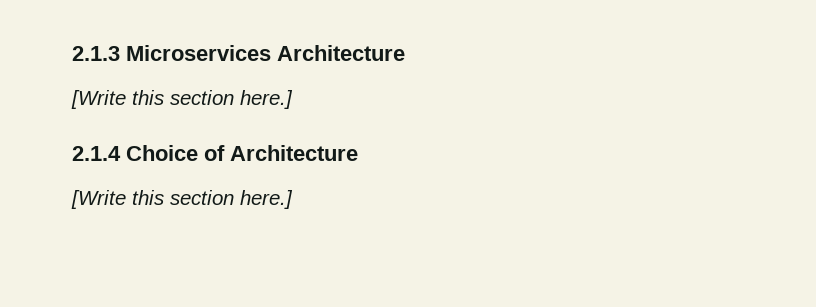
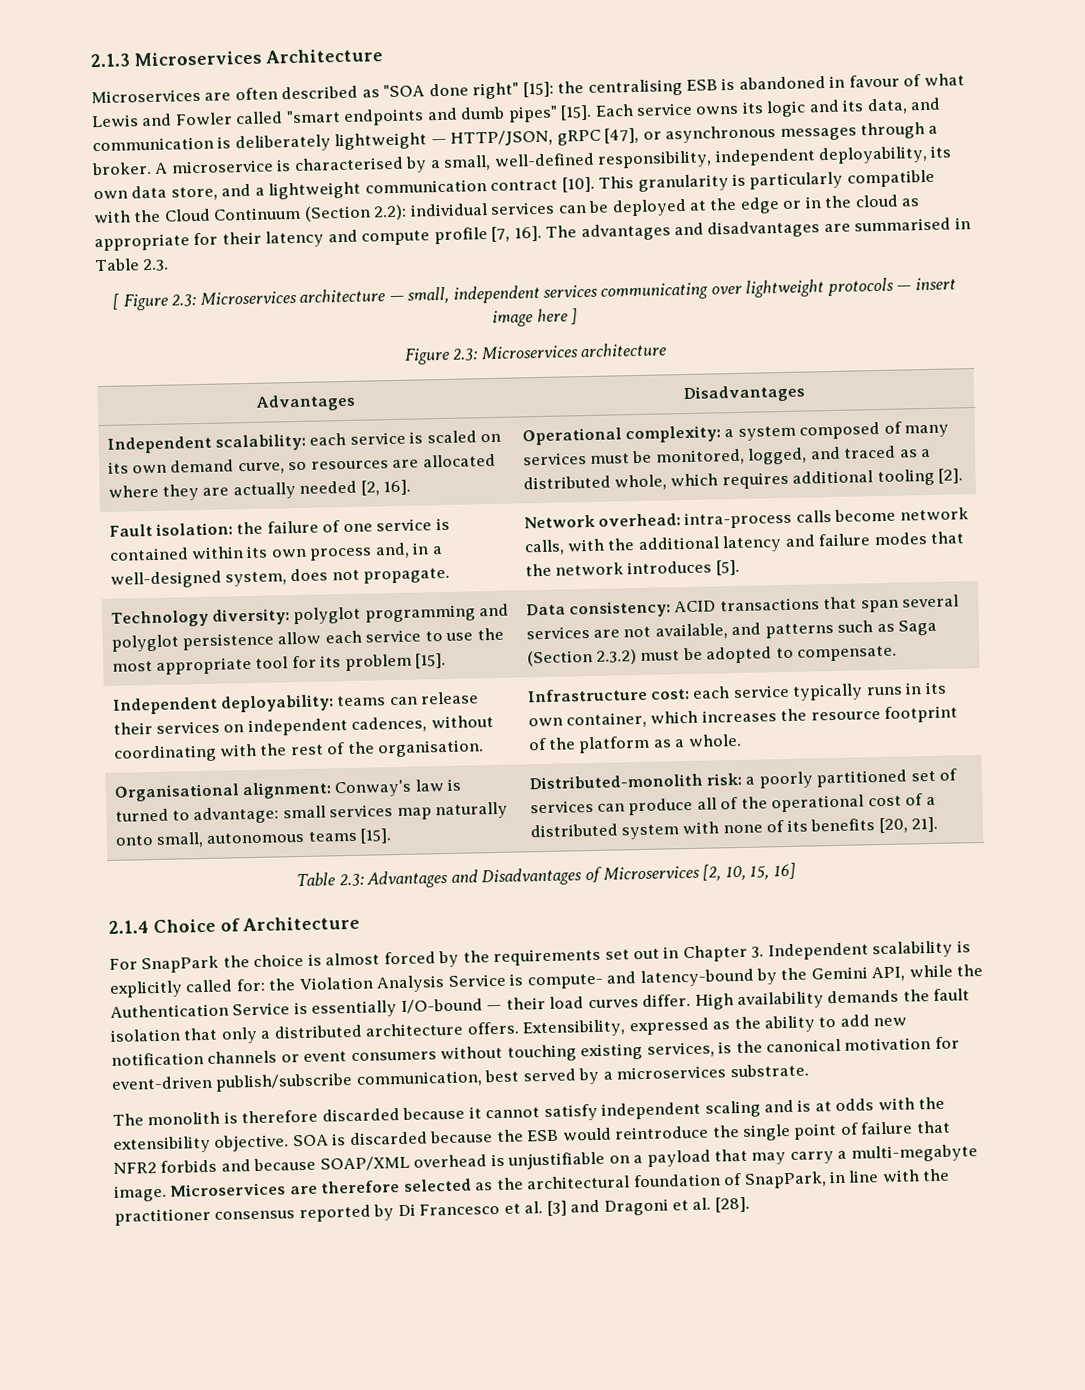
[71,90,293,109] [72,145,358,161] [71,190,293,209] [Write this section here.] // 2.1.4 Choice of Architecture // [Write this section here.] -> [91,73,965,104] [91,97,942,128] [92,121,939,153] [91,145,953,176] [93,169,935,201] [93,194,921,224] [94,217,971,252] [94,258,170,272] [112,277,956,311] [492,308,578,327] [403,342,669,365] [256,393,356,412] [682,384,805,404] [106,430,502,454] [107,453,496,475] [107,479,412,501] [521,421,950,446] [522,445,932,466] [522,468,964,491] [108,517,450,537] [108,542,443,561] [109,567,451,589] [523,507,969,530] [523,531,965,556] [524,559,740,577] [110,603,510,628] [110,627,504,652] [111,652,447,675] [525,594,960,619] [525,619,938,640] [526,645,898,667] [111,691,480,715] [112,715,494,737] [112,739,485,763] [526,681,947,703] [527,705,959,729] [527,733,742,754] [113,778,462,802] [114,801,509,825] [114,828,393,848] [528,768,958,790] [529,793,936,816] [529,816,939,840] [296,862,796,889] [108,915,360,934] [109,940,971,974] [109,963,984,998] [110,988,971,1018] [110,1014,908,1044] [111,1036,960,1066] [111,1063,809,1092] [112,1096,946,1126] [113,1120,951,1154] [113,1144,978,1174] [114,1168,951,1202] [114,1196,750,1226] Microservices are often described as "SOA done right" [15]: the centralising ESB is abandoned in favour of what Lewis and Fowler called "smart endpoints and dumb pipes" [15]. Each service owns its logic and its data, and communication is deliberately lightweight — HTTP/JSON, gRPC [47], or asynchronous messages through a broker. A microservice is characterised by a small, well-defined responsibility, independent deployability, its own data store, and a lightweight communication contract [10]. This granularity is particularly compatible with the Cloud Continuum (Section 2.2): individual services can be deployed at the edge or in the cloud as appropriate for their latency and compute profile [7, 16]. The advantages and disadvantages are summarised in Table 2.3. // [ Figure 2.3: Microservices architecture — small, independent services communicating over lightweight protocols — insert image here ] // Figure 2.3: Microservices architecture // Advantages | Disadvantages // Independent scalability: each service is scaled on its own demand curve, so resources are allocated where they are actually needed [2, 16]. | Operational complexity: a system composed of many services must be monitored, logged, and traced as a distributed whole, which requires additional tooling [2]. // Fault isolation: the failure of one service is contained within its own process and, in a well-designed system, does not propagate. | Network overhead: intra-process calls become network calls, with the additional latency and failure modes that the network introduces [5]. // Technology diversity: polyglot programming and polyglot persistence allow each service to use the most appropriate tool for its problem [15]. | Data consistency: ACID transactions that span several services are not available, and patterns such as Saga (Section 2.3.2) must be adopted to compensate. // Independent deployability: teams can release their services on independent cadences, without coordinating with the rest of the organisation. | Infrastructure cost: each service typically runs in its own container, which increases the resource footprint of the platform as a whole. // Organisational alignment: Conway's law is turned to advantage: small services map naturally onto small, autonomous teams [15]. | Distributed-monolith risk: a poorly partitioned set of services can produce all of the operational cost of a distributed system with none of its benefits [20, 21]. // Table 2.3: Advantages and Disadvantages of Microservices [2, 10, 15, 16] // 2.1.4 Choice of Architecture // For SnapPark the choice is almost forced by the requirements set out in Chapter 3. Independent scalability is explicitly called for: the Violation Analysis Service is compute- and latency-bound by the Gemini API, while the Authentication Service is essentially I/O-bound — their load curves differ. High availability demands the fault isolation that only a distributed architecture offers. Extensibility, expressed as the ability to add new notification channels or event consumers without touching existing services, is the canonical motivation for event-driven publish/subscribe communication, best served by a microservices substrate. // The monolith is therefore discarded because it cannot satisfy independent scaling and is at odds with the extensibility objective. SOA is discarded because the ESB would reintroduce the single point of failure that NFR2 forbids and because SOAP/XML overhead is unjustifiable on a payload that may carry a multi-megabyte image. Microservices are therefore selected as the architectural foundation of SnapPark, in line with the practitioner consensus reported by Di Francesco et al. [3] and Dragoni et al. [28].

